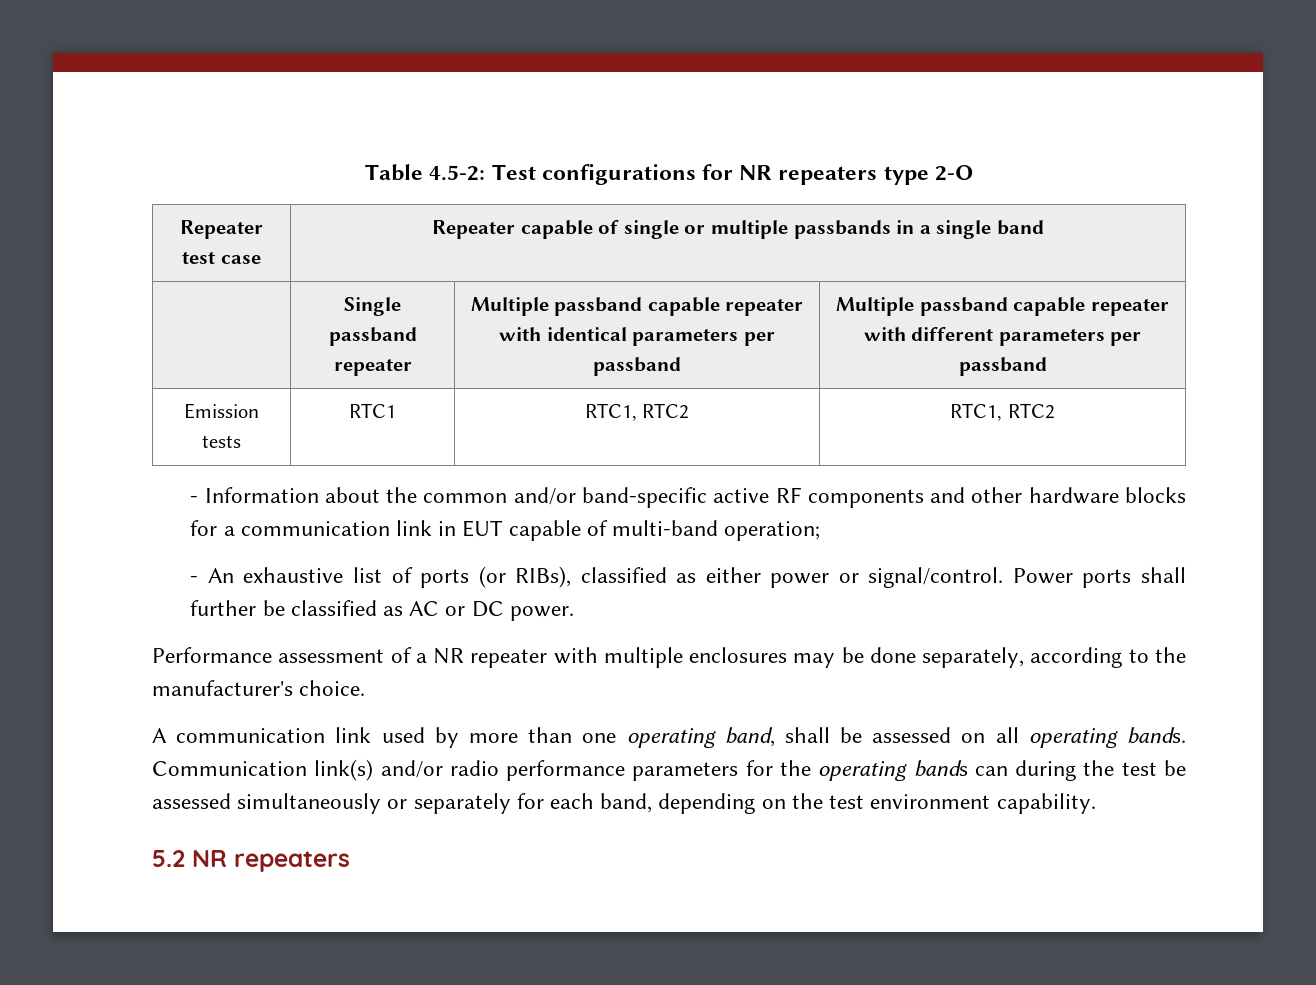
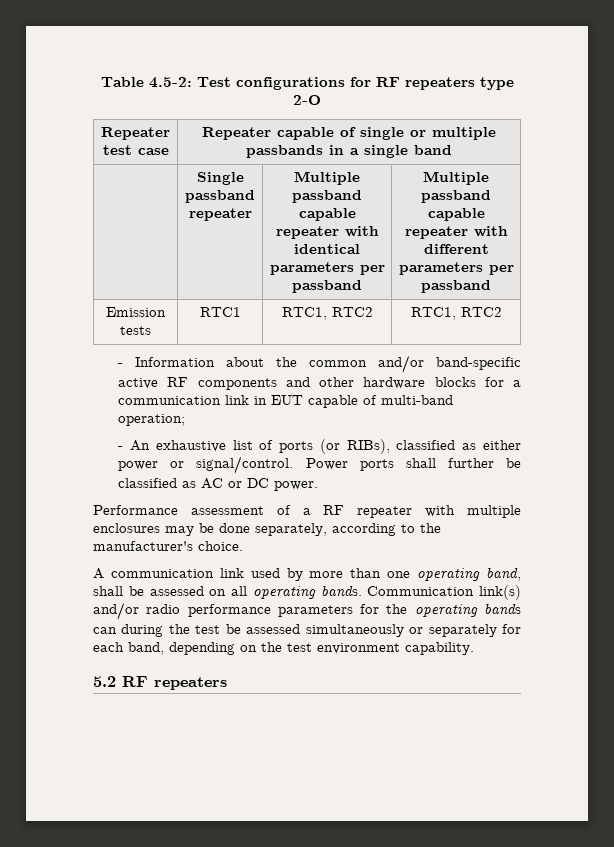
[739,165,773,180] NR -> [375,77,400,87] RF
[433,648,465,664] NR -> [323,505,345,515] RF
[192,850,227,867] NR -> [122,676,148,687] RF

